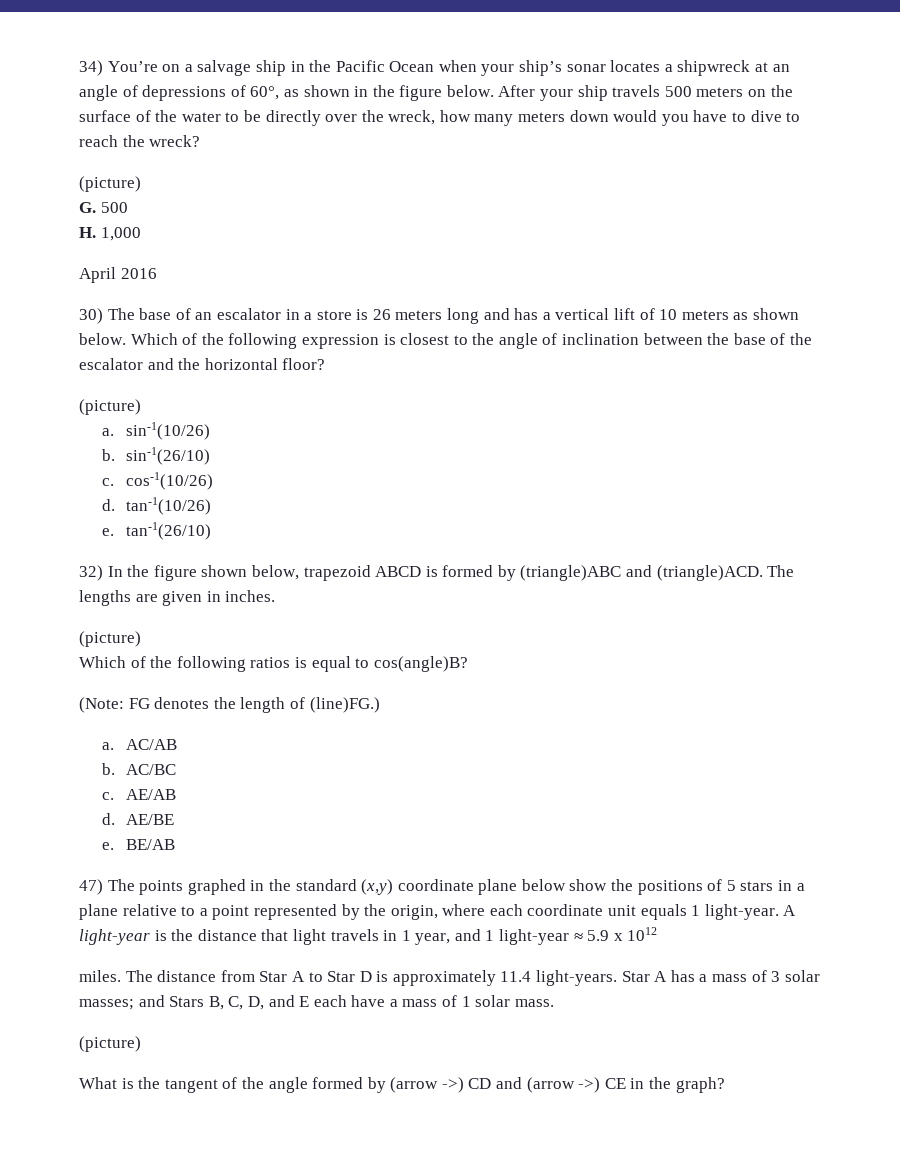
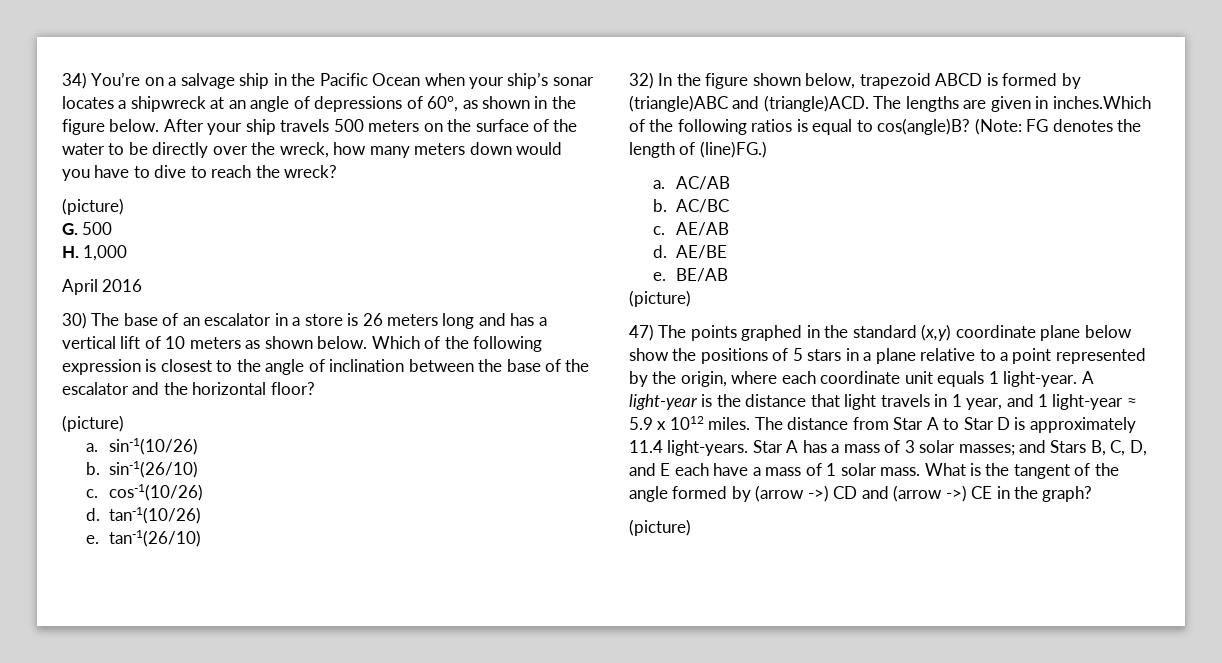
[225,590,276,602] [79,631,141,647] [79,656,126,668] inches. // (picture) // Which -> [1052,96,1151,109] inches.Which
(468, 664) // -> (971, 126) none
(175, 844) none -> [629,290,691,307] // (picture)
(658, 934) // -> (704, 423) none
[79,1036,141,1052] // (picture) // -> (921, 471) none
(725, 1085) none -> [629,519,691,536] // (picture)

